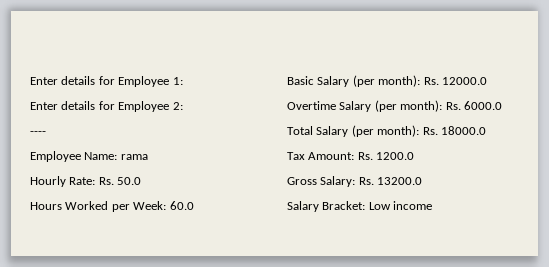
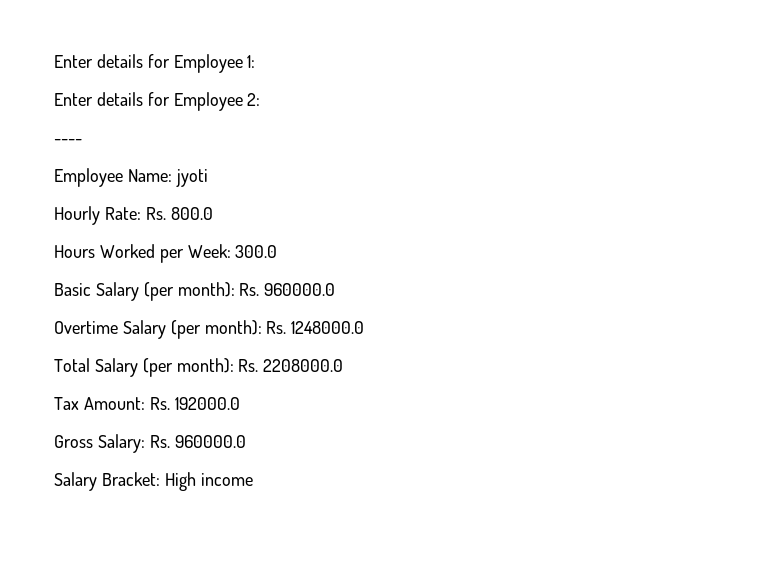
[120,154,148,160] rama -> [175,169,208,187] jyoti
[117,177,142,185] 50.0 -> [170,207,213,220] 800.0
[169,201,194,210] 60.0 -> [235,245,278,258] 300.0
[441,77,487,85] 12000.0 -> [264,283,336,296] 960000.0
[463,101,502,110] 6000.0 -> [291,321,365,334] 1248000.0
[440,126,486,135] 18000.0 -> [263,359,344,372] 2208000.0
[376,152,415,160] 1200.0 -> [174,397,240,410] 192000.0
[377,177,423,185] 13200.0 -> [174,435,246,448] 960000.0
[368,202,391,210] Low -> [164,472,196,491] High

